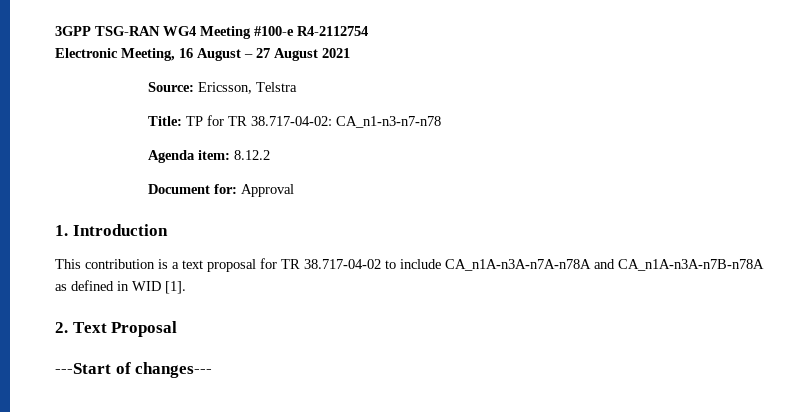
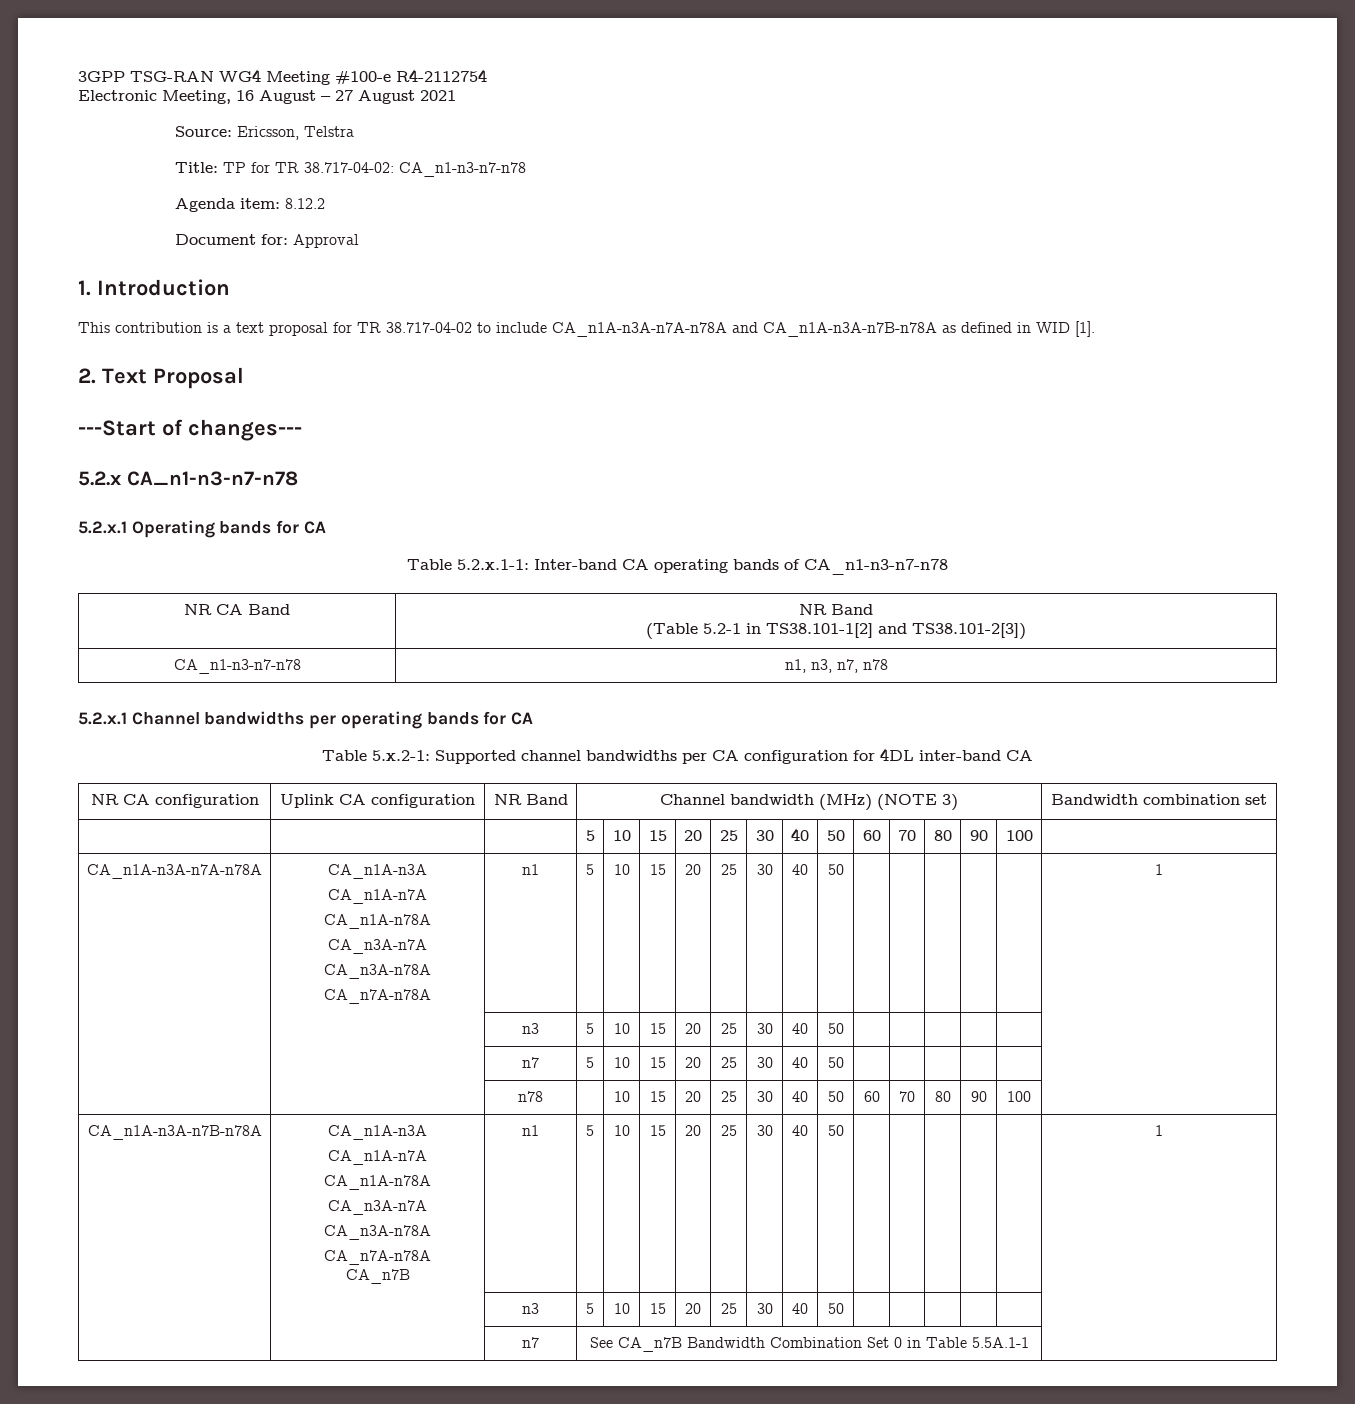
(213, 370) none -> [78,471,298,486] [78,520,326,538] [407,559,948,575] [184,604,290,615] [799,604,873,615] [646,623,1026,640] [173,659,301,674] [784,659,888,673] [78,711,534,729] [322,748,1033,764] [90,794,259,808] [280,794,475,808] [493,794,568,805] [660,794,958,811] [1051,794,1267,805] [585,830,595,841] [612,830,631,841] [648,830,667,841] [684,830,702,841] [719,830,738,841] [755,830,774,841] [791,828,809,841] [826,830,845,841] [862,830,881,841] [898,830,916,841] [933,830,952,841] [969,830,988,841] [1005,830,1033,841] [87,864,262,879] [328,864,427,879] [328,889,427,904] [324,914,431,929] [328,939,427,954] [324,964,431,979] [324,989,431,1004] [522,864,539,875] [586,864,594,875] [613,864,630,875] [649,864,666,875] [685,864,701,875] [720,864,737,875] [756,864,773,875] [792,864,808,875] [827,864,844,875] [1155,864,1163,875] [522,1023,539,1034] [586,1023,594,1034] [613,1023,630,1034] [649,1023,666,1034] [685,1023,701,1034] [720,1023,737,1034] [756,1023,773,1034] [792,1023,808,1034] [827,1023,844,1034] [522,1057,539,1068] [586,1057,594,1068] [613,1057,630,1068] [649,1057,666,1068] [685,1057,701,1068] [720,1057,737,1068] [756,1057,773,1068] [792,1057,808,1068] [827,1057,844,1068] [518,1091,543,1102] [613,1091,630,1102] [649,1091,666,1102] [685,1091,701,1102] [720,1091,737,1102] [756,1091,773,1102] [792,1091,808,1102] [827,1091,844,1102] [863,1091,880,1102] [899,1091,915,1102] [934,1091,951,1102] [970,1091,987,1102] [1007,1091,1031,1102] [87,1125,262,1140] [328,1125,427,1140] [328,1150,427,1165] [324,1175,431,1190] [328,1200,427,1215] [324,1225,431,1240] [324,1250,431,1265] [345,1269,410,1284] [522,1125,539,1136] [586,1125,594,1136] [613,1125,630,1136] [649,1125,666,1136] [685,1125,701,1136] [720,1125,737,1136] [756,1125,773,1136] [792,1125,808,1136] [827,1125,844,1136] [1155,1125,1163,1136] [522,1303,539,1314] [586,1303,594,1314] [613,1303,630,1314] [649,1303,666,1314] [685,1303,701,1314] [720,1303,737,1314] [756,1303,773,1314] [792,1303,808,1314] [827,1303,844,1314] [522,1337,539,1348] [589,1337,1029,1352] // 5.2.x CA_n1-n3-n7-n78 // 5.2.x.1 Operating bands for CA // Table 5.2.x.1-1: Inter-band CA operating bands of CA_n1-n3-n7-n78 // NR CA Band | NR Band // (Table 5.2-1 in TS38.101-1[2] and TS38.101-2[3]) // CA_n1-n3-n7-n78 | n1, n3, n7, n78 // 5.2.x.1 Channel bandwidths per operating bands for CA // Table 5.x.2-1: Supported channel bandwidths per CA configuration for 4DL inter-band CA // NR CA configuration | Uplink CA configuration | NR Band | Channel bandwidth (MHz) (NOTE 3) | Bandwidth combination set // | | | 5 | 10 | 15 | 20 | 25 | 30 | 40 | 50 | 60 | 70 | 80 | 90 | 100 | // CA_n1A-n3A-n7A-n78A | CA_n1A-n3A // CA_n1A-n7A // CA_n1A-n78A // CA_n3A-n7A // CA_n3A-n78A // CA_n7A-n78A | n1 | 5 | 10 | 15 | 20 | 25 | 30 | 40 | 50 | | | | | | 1 // | | n3 | 5 | 10 | 15 | 20 | 25 | 30 | 40 | 50 | | | | | | // | | n7 | 5 | 10 | 15 | 20 | 25 | 30 | 40 | 50 | | | | | | // | | n78 | | 10 | 15 | 20 | 25 | 30 | 40 | 50 | 60 | 70 | 80 | 90 | 100 | // CA_n1A-n3A-n7B-n78A | CA_n1A-n3A // CA_n1A-n7A // CA_n1A-n78A // CA_n3A-n7A // CA_n3A-n78A // CA_n7A-n78A // CA_n7B | n1 | 5 | 10 | 15 | 20 | 25 | 30 | 40 | 50 | | | | | | 1 // | | n3 | 5 | 10 | 15 | 20 | 25 | 30 | 40 | 50 | | | | | | // | | n7 | See CA_n7B Bandwidth Combination Set 0 in Table 5.5A.1-1 |

